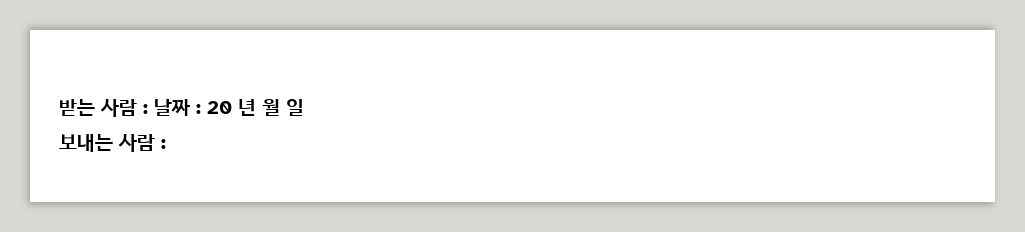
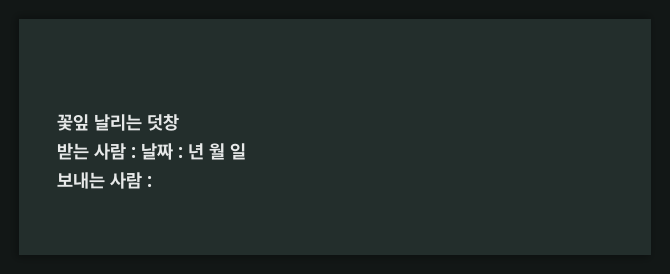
(59, 107) none -> [57,114,179,131] 꽃잎 날리는 덧창 //
[207,101,232,114] 20 -> (183, 152) none

